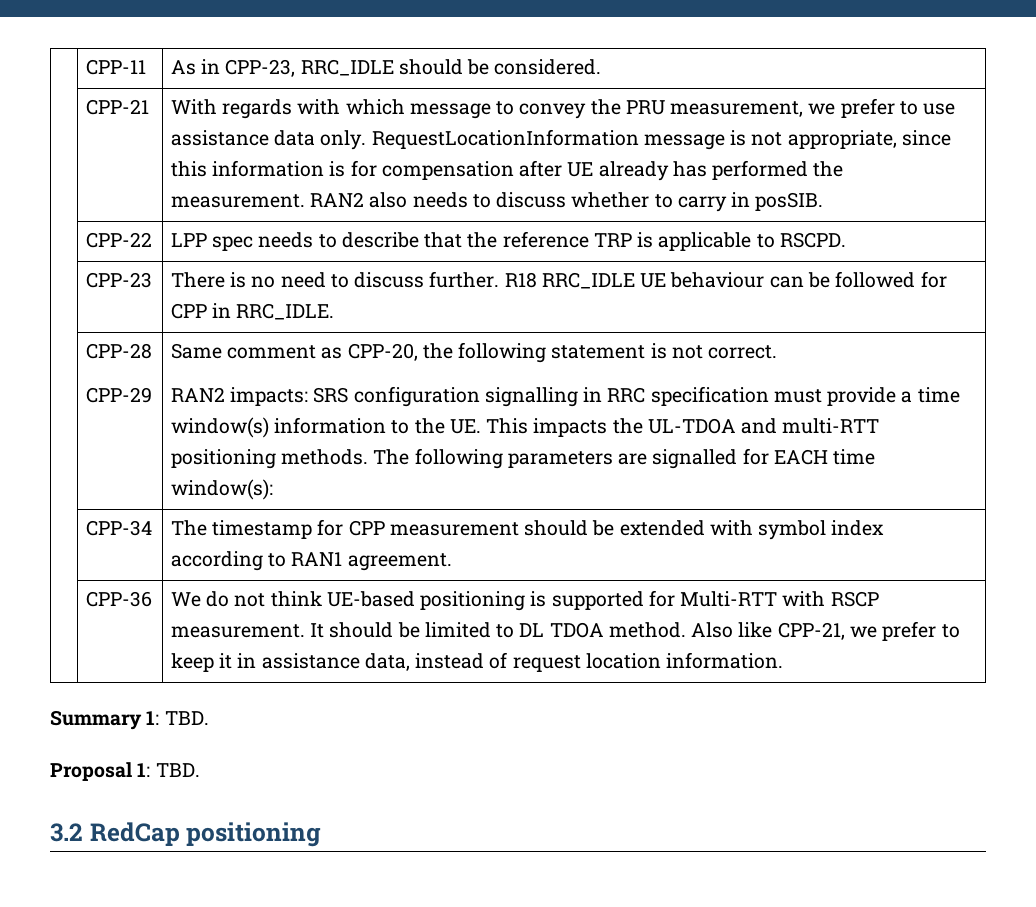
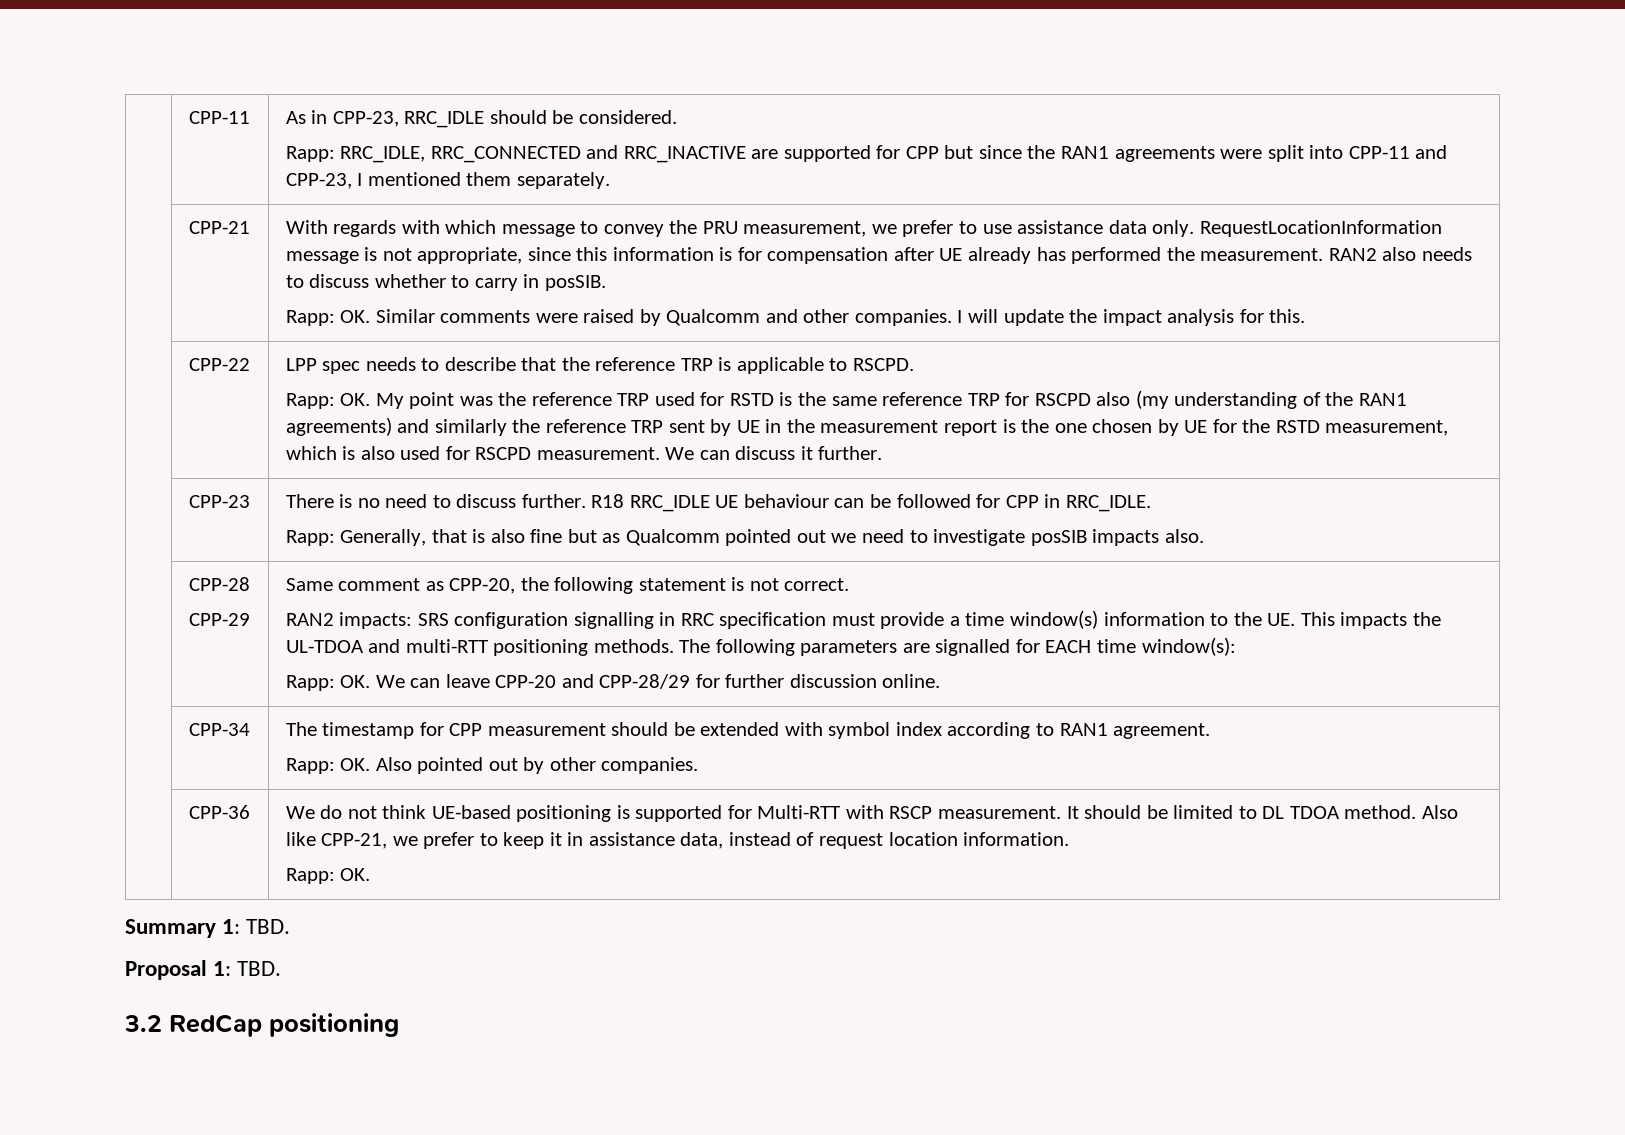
(602, 67) none -> [285,145,1448,163] [285,172,610,189] // Rapp: RRC_IDLE, RRC_CONNECTED and RRC_INACTIVE are supported for CPP but since the RAN1 agreements were split into CPP-11 and CPP-23, I mentioned them separately.
(824, 201) none -> [285,309,1306,326] // Rapp: OK. Similar comments were raised by Qualcomm and other companies. I will update the impact analysis for this.
(847, 240) none -> [285,390,1407,409] [285,417,1449,436] [285,446,883,460] // Rapp: OK. My point was the reference TRP used for RSTD is the same reference TRP for RSCPD also (my understanding of the RAN1 agreements) and similarly the reference TRP sent by UE in the measurement report is the one chosen by UE for the RSTD measurement, which is also used for RSCPD measurement. We can discuss it further.
(335, 311) none -> [285,529,1204,546] // Rapp: Generally, that is also fine but as Qualcomm pointed out we need to investigate posSIB impacts also.
(273, 489) none -> [285,674,941,691] // Rapp: OK. We can leave CPP-20 and CPP-28/29 for further discussion online.
(452, 562) none -> [285,757,699,774] // Rapp: OK. Also pointed out by other companies.
(784, 660) none -> [285,868,371,884] // Rapp: OK.

